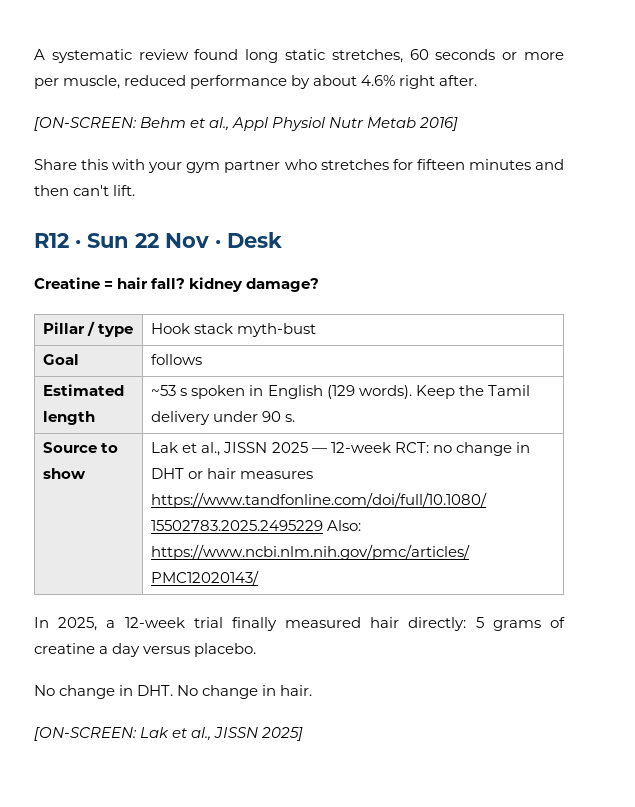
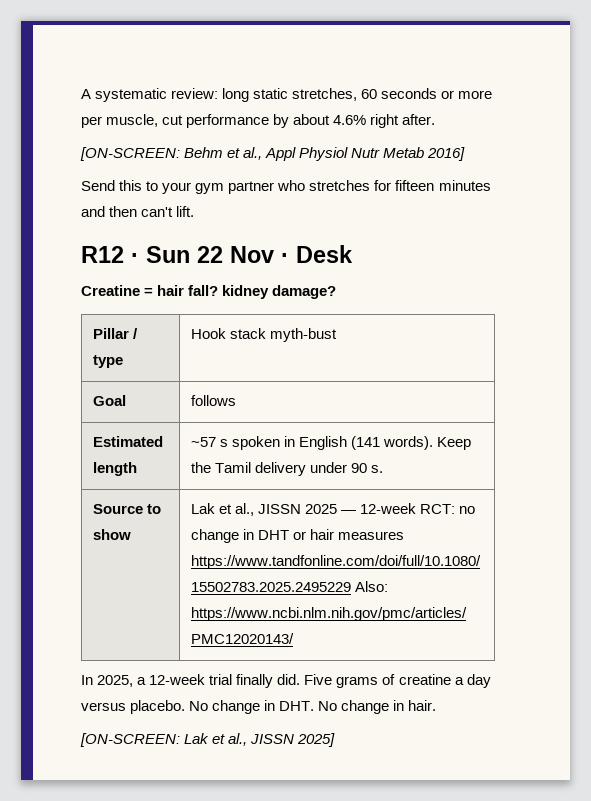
[138,49,239,60] review found -> [171,88,219,99] review:
[124,75,187,86] reduced -> [162,115,184,125] cut
[34,159,146,170] Share this with -> [81,180,159,191] Send this to
[151,385,177,396] ~53 -> [190,437,216,447] ~57
[326,385,355,399] (129 -> [351,436,381,450] (141
[285,617,484,631] measured hair directly: 5 -> [277,674,333,685] did. Five
(257, 650) // -> (186, 707) none

